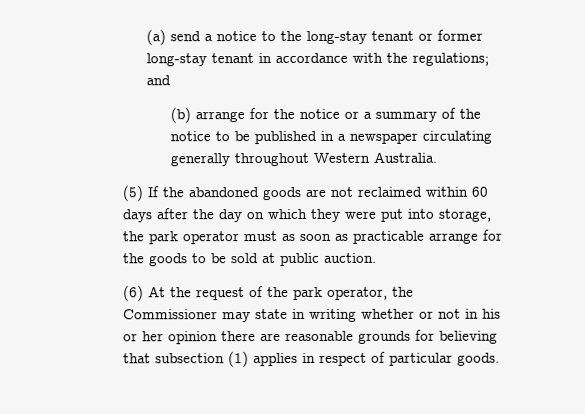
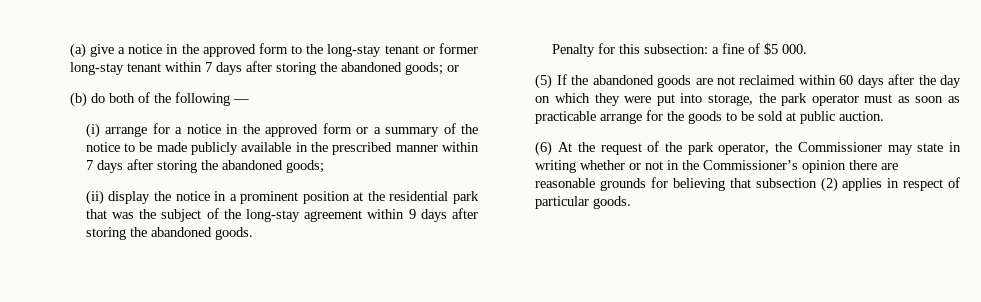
[170,31,258,42] send a notice -> [89,43,288,57] give a notice in the approved form
[258,52,490,66] [146,75,172,86] [170,107,341,124] in accordance with the regulations; and // (b) arrange for the notice -> [164,61,459,75] [69,92,249,107] [85,123,352,138] within 7 days after storing the abandoned goods; or // (b) do both of the following — // (i) arrange for a notice in the approved form
[254,130,493,145] [170,151,438,167] published in a newspaper circulating generally throughout Western Australia. -> [156,142,479,155] [85,159,324,173] [85,190,480,205] [85,208,479,222] [85,227,253,240] [551,43,807,57] made publicly available in the prescribed manner within 7 days after storing the abandoned goods; // (ii) display the notice in a prominent position at the residential park that was the subject of the long-stay agreement within 9 days after storing the abandoned goods. // Penalty for this subsection: a fine of $5 000.
[482,308,502,319] [123,331,165,342] his or her -> [682,160,799,170] the Commissioner’s
[228,351,250,368] (1) -> [820,177,838,192] (2)

